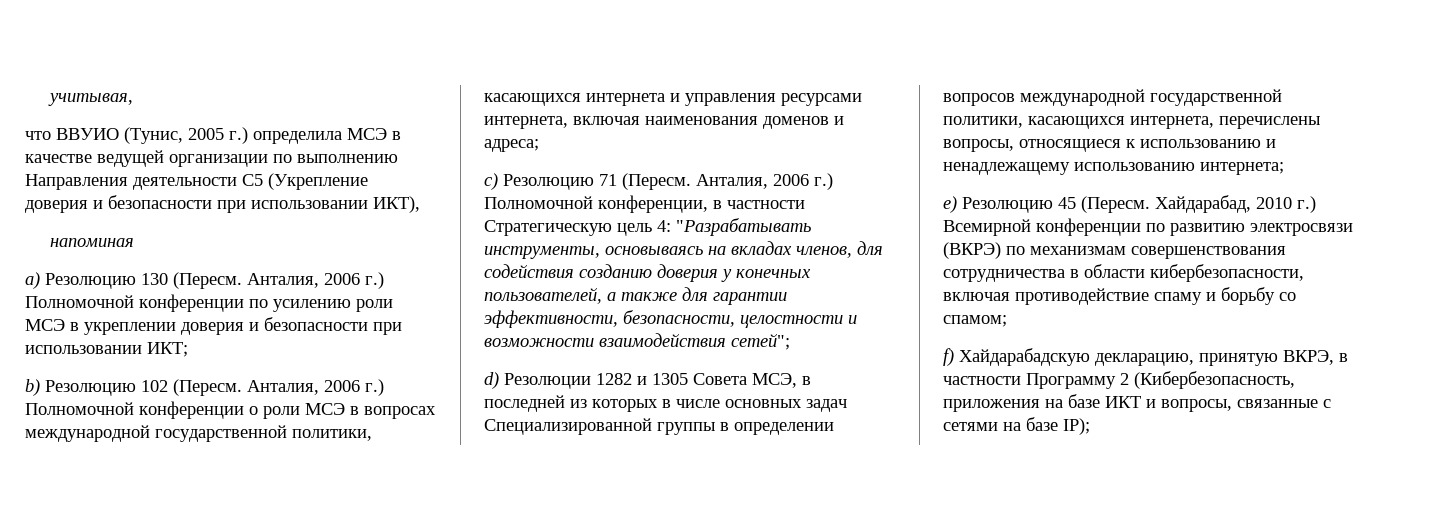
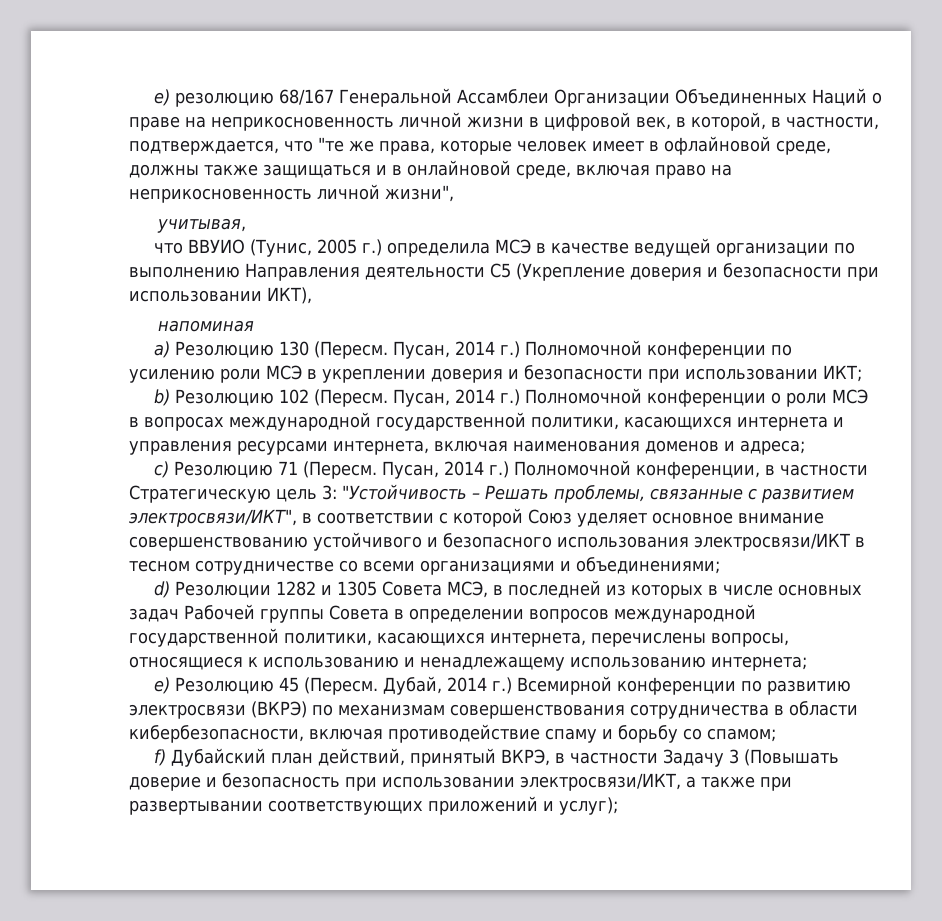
(47, 99) none -> [153,88,882,107] [129,112,879,131] [129,136,831,155] [129,160,732,179] [129,184,454,203] e) резолюцию 68/167 Генеральной Ассамблеи Организации Объединенных Наций о праве на неприкосновенность личной жизни в цифровой век, в которой, в частности, подтверждается, что "те же права, которые человек имеет в офлайновой среде, должны также защищаться и в онлайновой среде, включая право на неприкосновенность личной жизни", //
[247,273,360,288] Анталия, 2006 -> [392,341,495,359] Пусан, 2014
[247,380,360,395] Анталия, 2006 -> [392,389,495,407] Пусан, 2014
[696,174,809,189] Анталия, 2006 -> [381,461,484,479] Пусан, 2014
[657,218,811,236] [484,241,883,259] [484,264,811,282] [484,287,787,305] [484,310,857,328] [484,333,790,350] 4: "Разрабатывать инструменты, основываясь на вкладах членов, для содействия созданию доверия у конечных пользователей, а также для гарантии эффективности, безопасности, целостности и возможности взаимодействия сетей"; -> [322,484,854,503] [129,508,824,527] [129,532,865,551] [129,557,720,575] 3: "Устойчивость – Решать проблемы, связанные с развитием электросвязи/ИКТ", в соответствии с которой Союз уделяет основное внимание совершенствованию устойчивого и безопасного использования электросвязи/ИКТ в тесном сотрудничестве со всеми организациями и объединениями;
[484,418,715,435] Специализированной группы -> [184,604,389,623] Рабочей группы Совета
[1155,195,1292,213] Хайдарабад, 2010 -> [382,676,487,695] Дубай, 2014
[959,348,1348,366] [943,371,1295,389] [943,394,1331,412] [943,417,1090,435] Хайдарабадскую декларацию, принятую ВКРЭ, в частности Программу 2 (Кибербезопасность, приложения на базе ИКТ и вопросы, связанные с сетями на базе IP); -> [170,748,839,767] [129,773,792,791] [129,796,618,815] Дубайский план действий, принятый ВКРЭ, в частности Задачу 3 (Повышать доверие и безопасность при использовании электросвязи/ИКТ, а также при развертывании соответствующих приложений и услуг);

